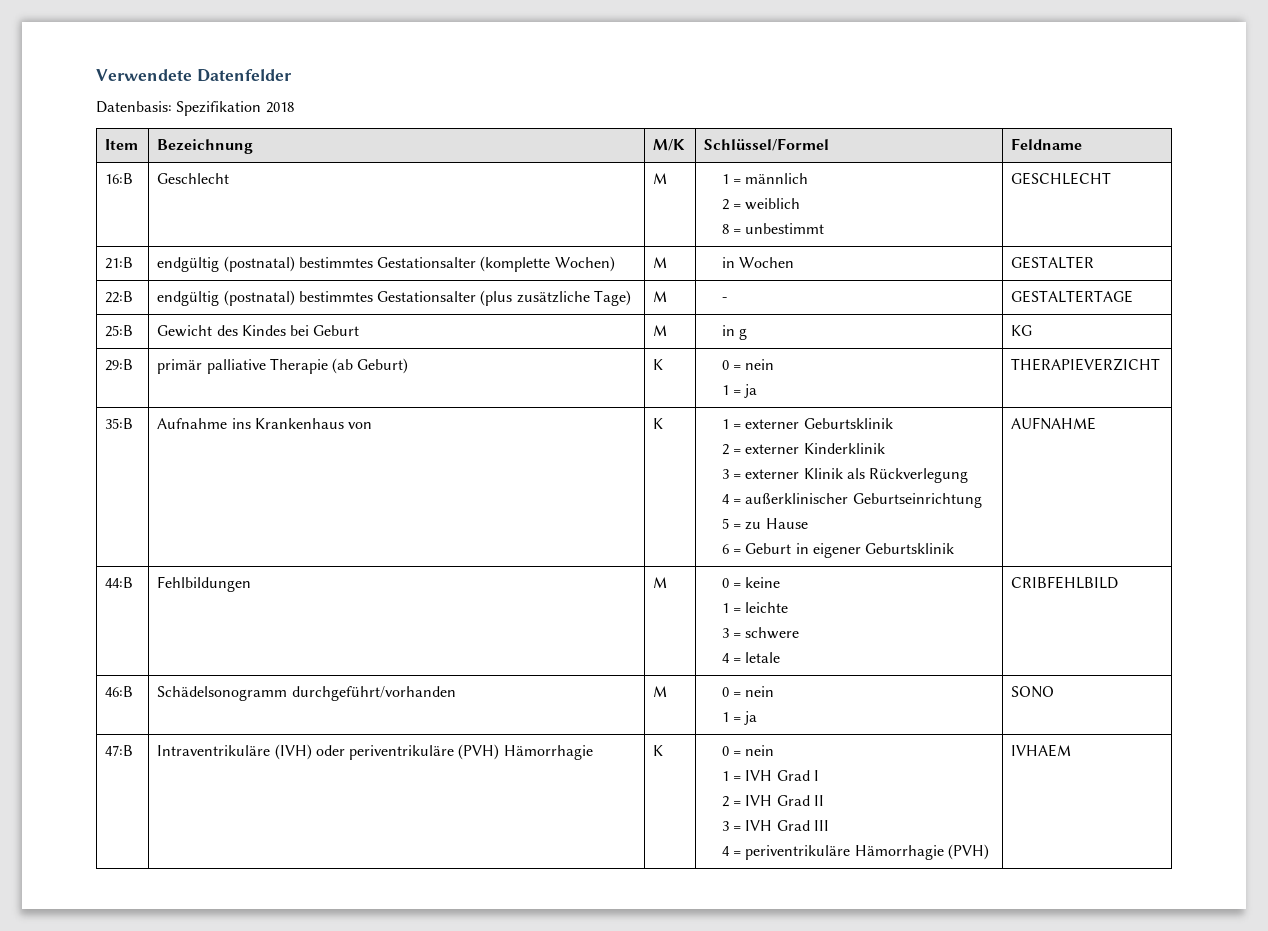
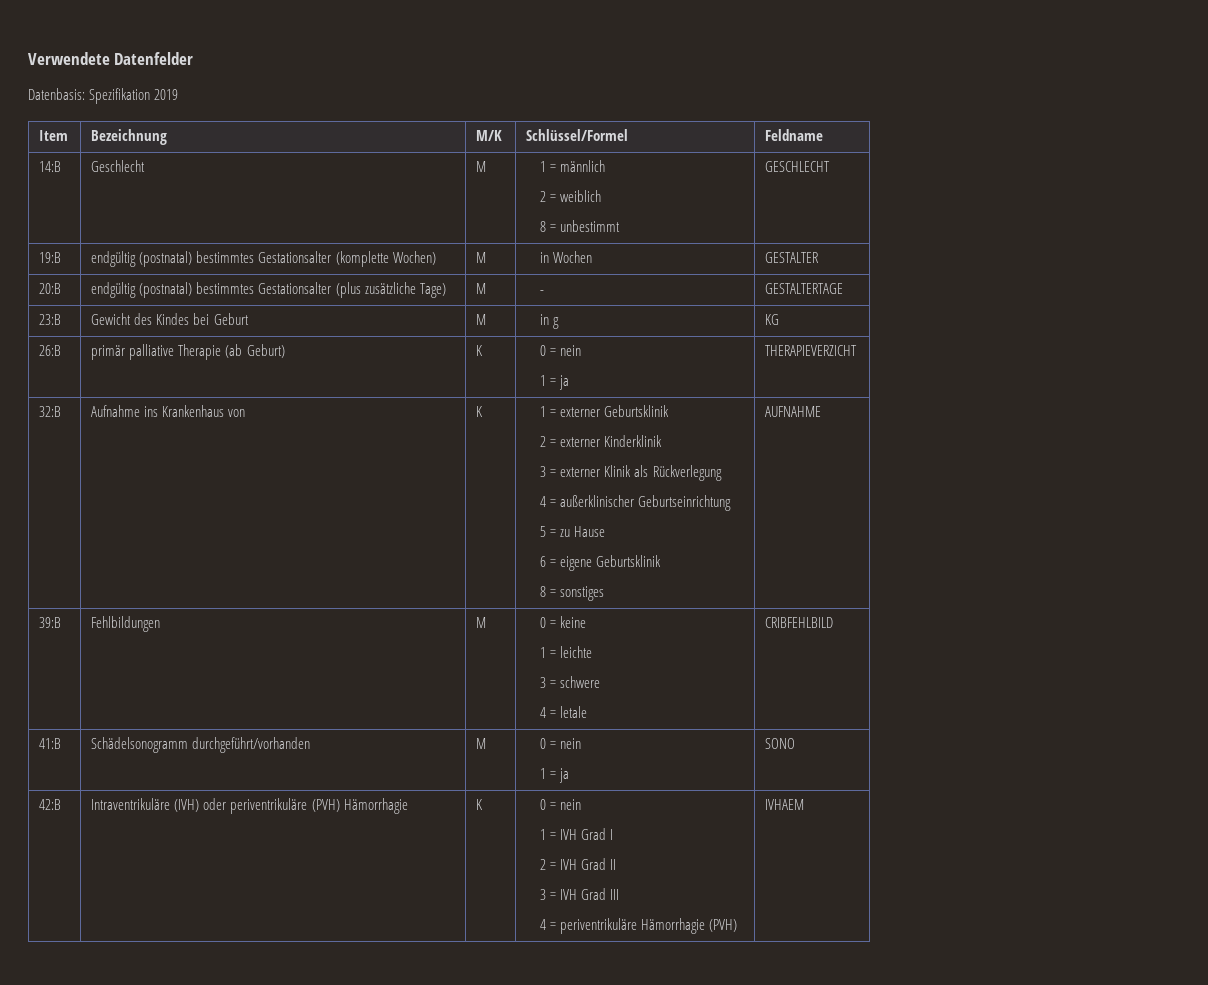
[265,102,294,113] 2018 -> [154,89,179,100] 2019
[105,173,134,184] 16:B -> [39,161,62,172] 14:B
[105,257,134,269] 21:B -> [39,252,62,263] 19:B
[105,291,134,303] 22:B -> [39,283,62,294] 20:B
[105,325,134,337] 25:B -> [39,314,62,325] 23:B
[105,359,134,371] 29:B -> [39,345,62,356] 26:B
[105,418,134,429] 35:B -> [39,406,62,417] 32:B
[745,543,955,558] Geburt in eigener Geburtsklinik -> [560,555,662,571] [540,586,605,601] eigene Geburtsklinik // 8 = sonstiges
[105,577,134,588] 44:B -> [39,617,62,628] 39:B
[105,686,134,697] 46:B -> [39,738,62,749] 41:B
[105,745,134,756] 47:B -> [39,799,62,810] 42:B

